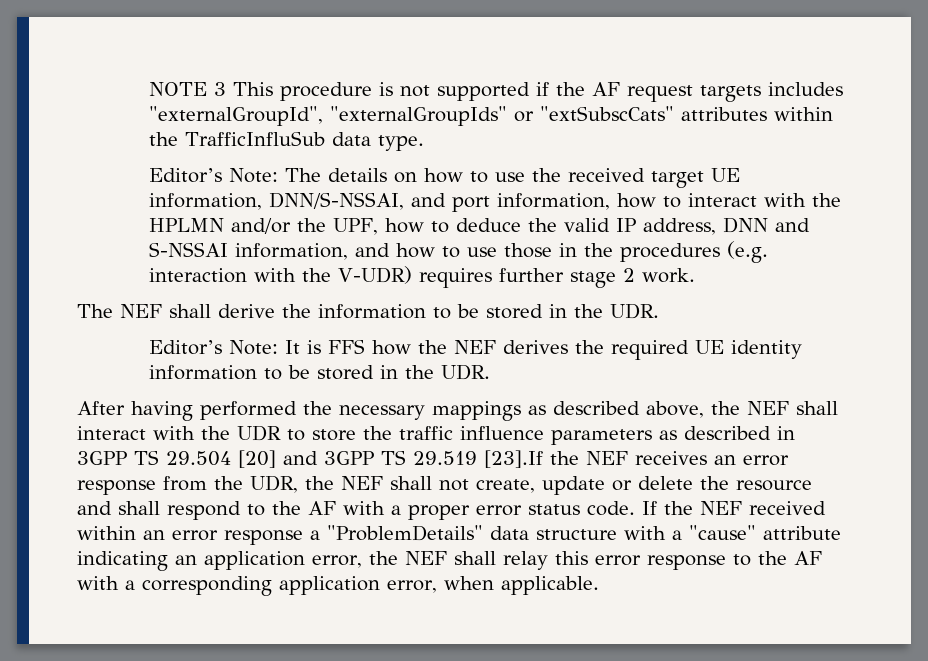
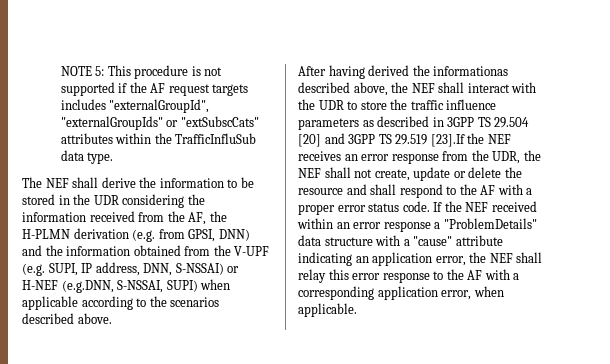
[213,82,226,96] 3 -> [95,66,105,76] 5:
[148,168,740,188] [148,192,841,212] [148,217,810,235] [148,241,768,263] [148,266,695,288] // Editor’s Note: The details on how to use the received target UE information, DNN/S-NSSAI, and port information, how to interact with the HPLMN and/or the UPF, how to deduce the valid IP address, DNN and S-NSSAI information, and how to use those in the procedures (e.g. interaction with the V-UDR) requires further stage 2 work. -> (114, 158) none
[610,303,659,319] [148,339,802,360] [148,364,490,380] [77,401,546,421] UDR. // Editor’s Note: It is FFS how the NEF derives the required UE identity information to be stored in the UDR. // After having performed the necessary mappings as -> [93,194,205,208] [22,211,227,225] [22,228,250,242] [22,245,270,256] [22,262,240,276] [22,279,231,293] [22,296,220,310] [22,313,112,324] [298,65,509,79] UDR considering the information received from the AF, the H-PLMN derivation (e.g. from GPSI, DNN) and the information obtained from the V-UPF (e.g. SUPI, IP address, DNN, S-NSSAI) or H-NEF (e.g.DNN, S-NSSAI, SUPI) when applicable according to the scenarios described above. // After having derived the informationas

